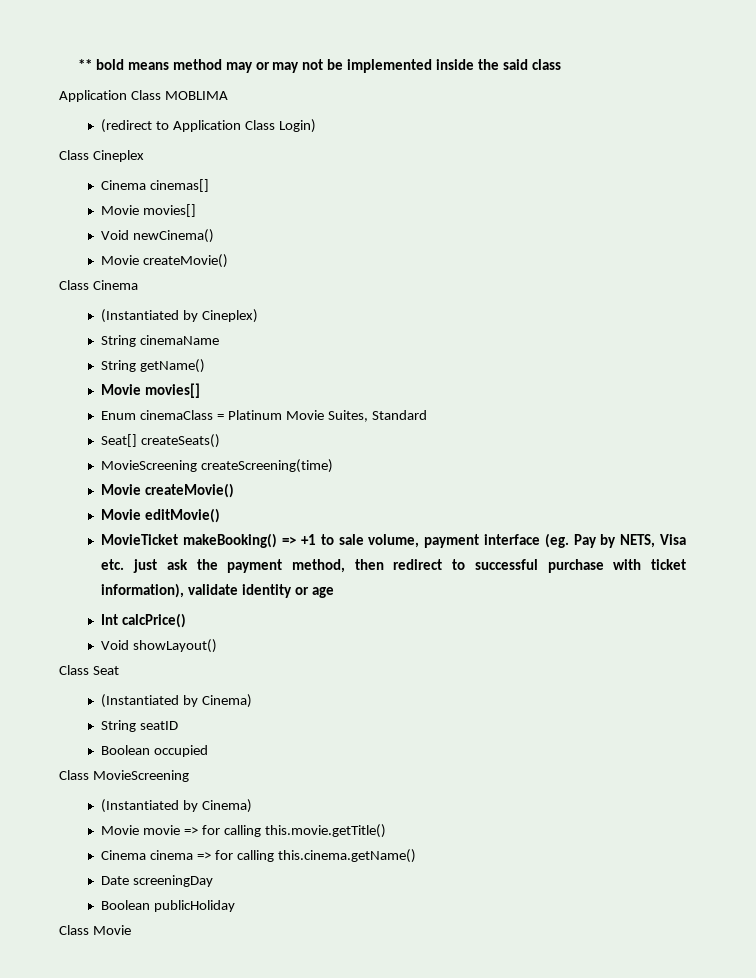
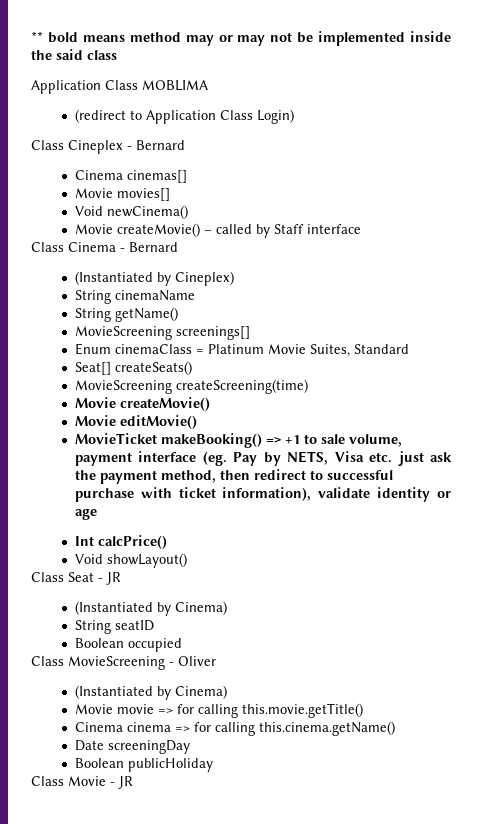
(144, 156) none -> [127,140,185,150] - Bernard
(229, 261) none -> [203,224,361,238] – called by Staff interface
(138, 285) none -> [120,242,178,252] - Bernard
[101,383,201,398] Movie movies[] -> [74,326,250,340] MovieScreening screenings[]
(119, 670) none -> [98,572,121,585] - JR
(189, 776) none -> [169,656,216,666] - Oliver
(131, 930) none -> [110,776,133,789] - JR

